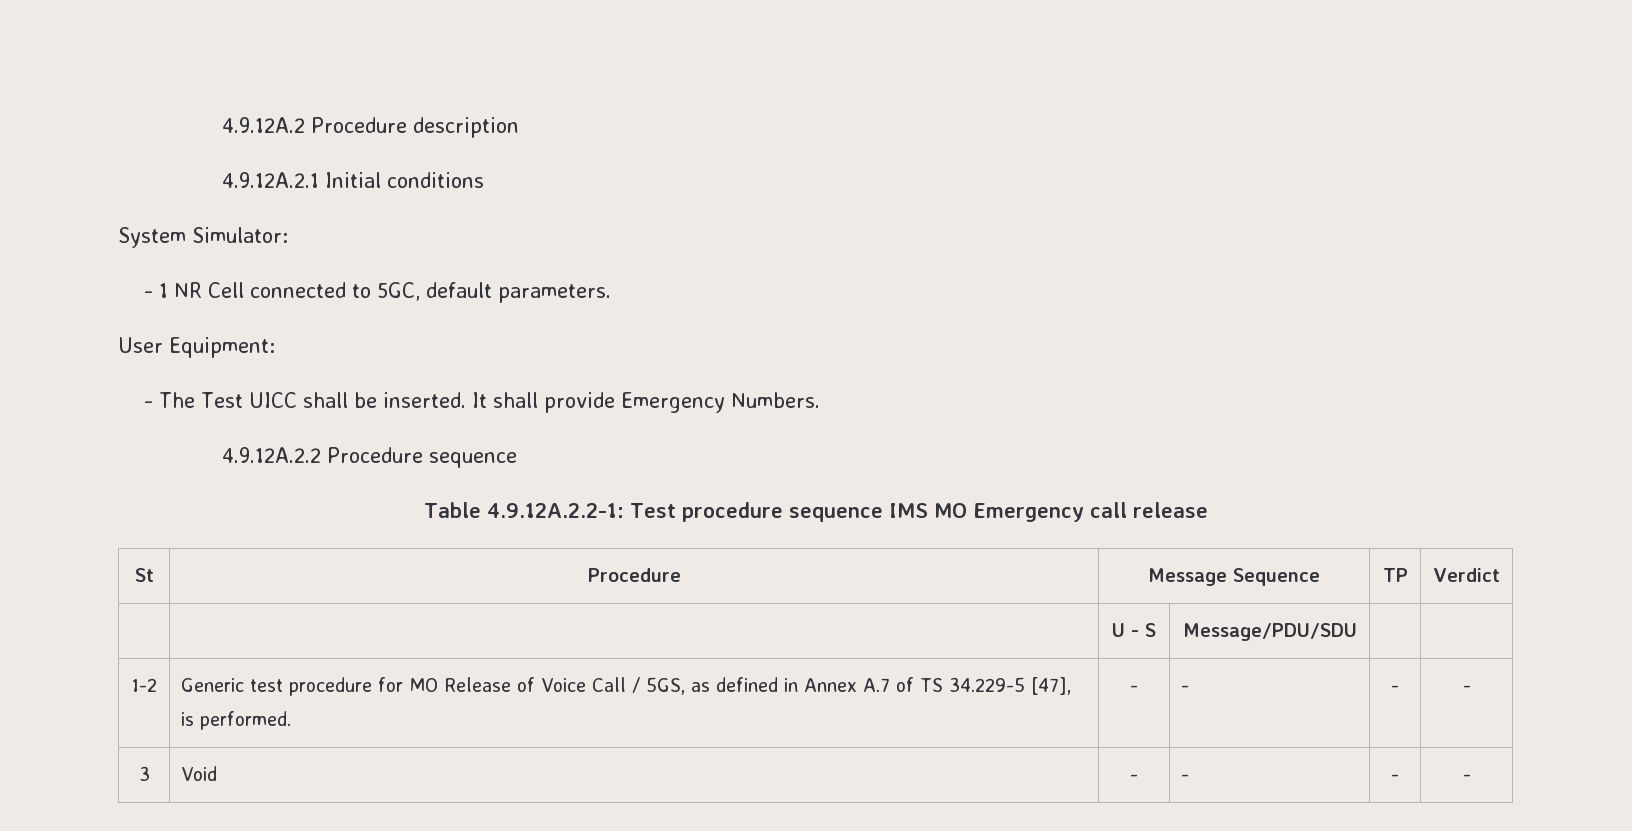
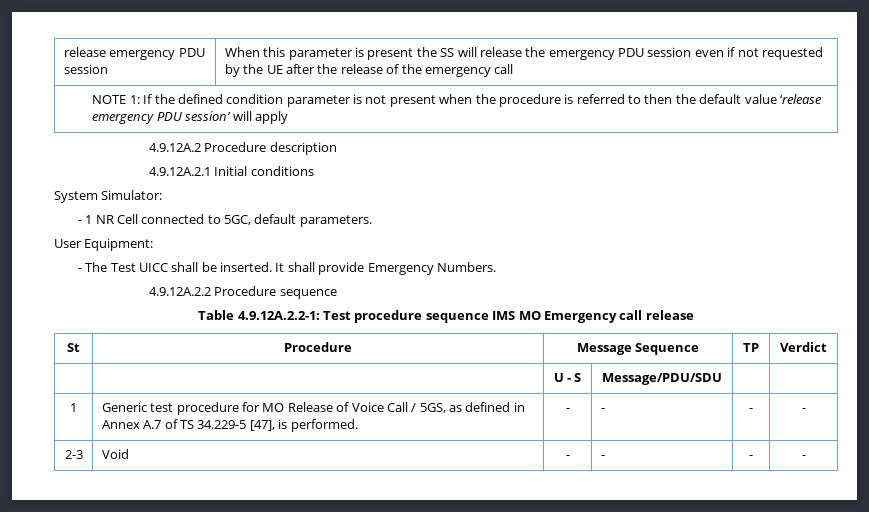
(221, 125) none -> [63,47,205,60] [63,64,108,74] [224,47,823,60] [224,64,514,77] [92,94,822,107] [92,111,288,124] release emergency PDU session | When this parameter is present the SS will release the emergency PDU session even if not requested by the UE after the release of the emergency call // NOTE 1: If the defined condition parameter is not present when the procedure is referred to then the default value ‘release emergency PDU session’ will apply //
[131,678,157,692] 1-2 -> [70,403,77,412] 1
[138,766,150,781] 3 -> [64,450,83,459] 2-3

